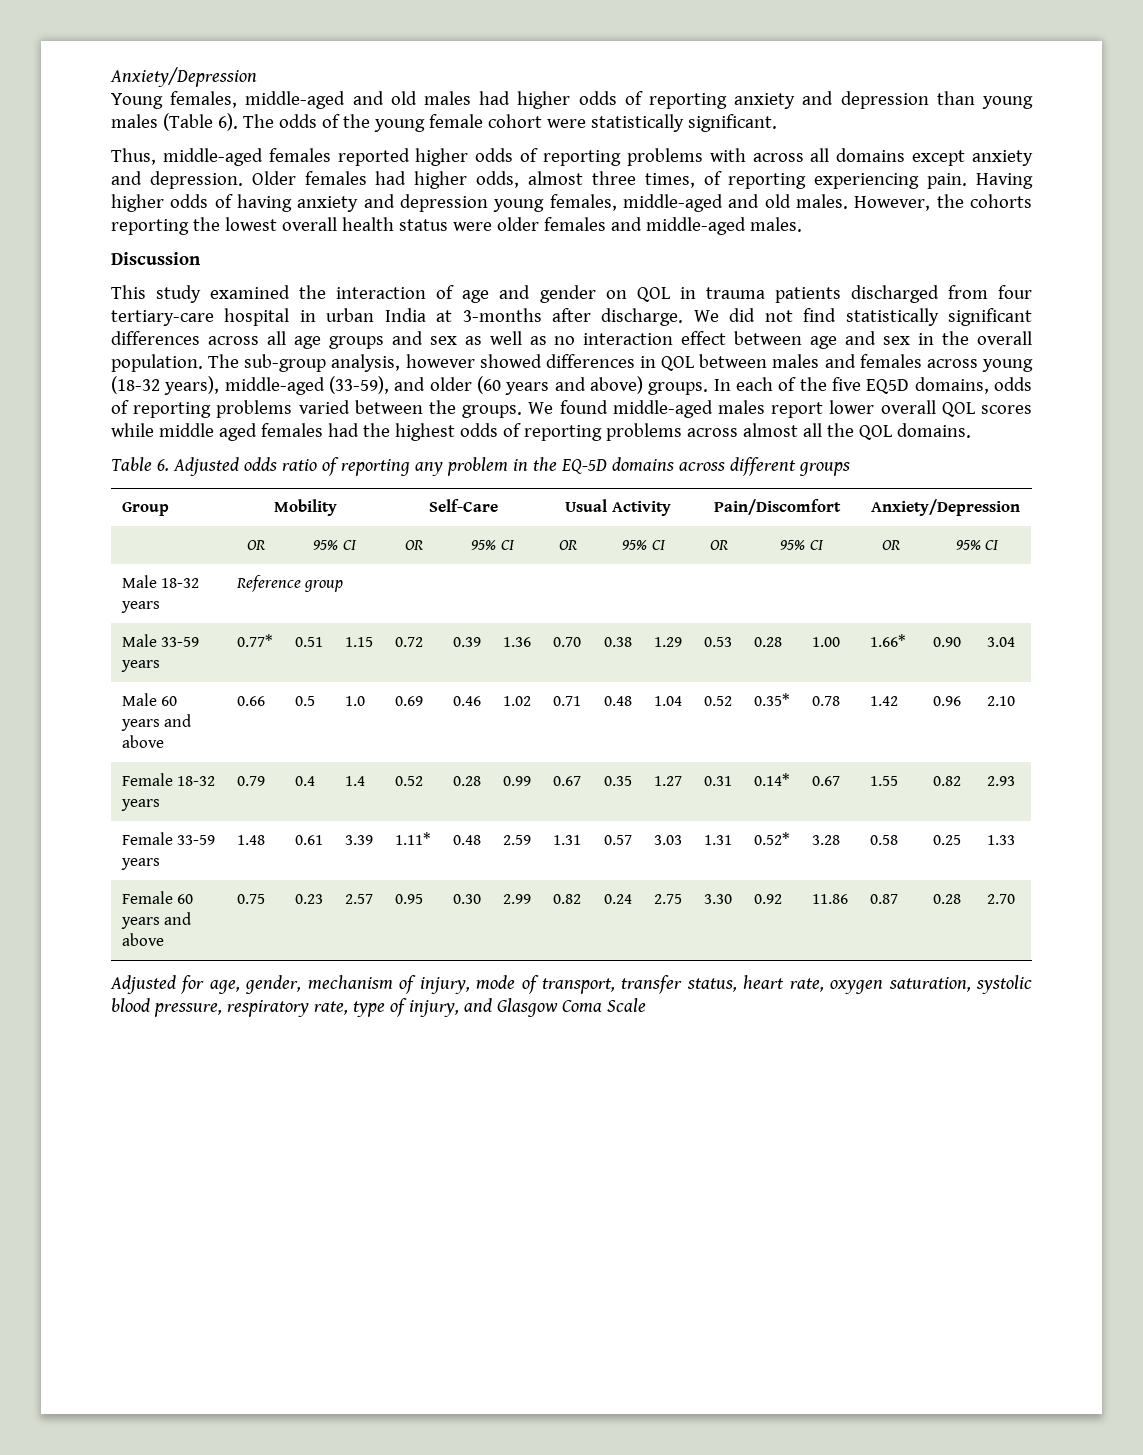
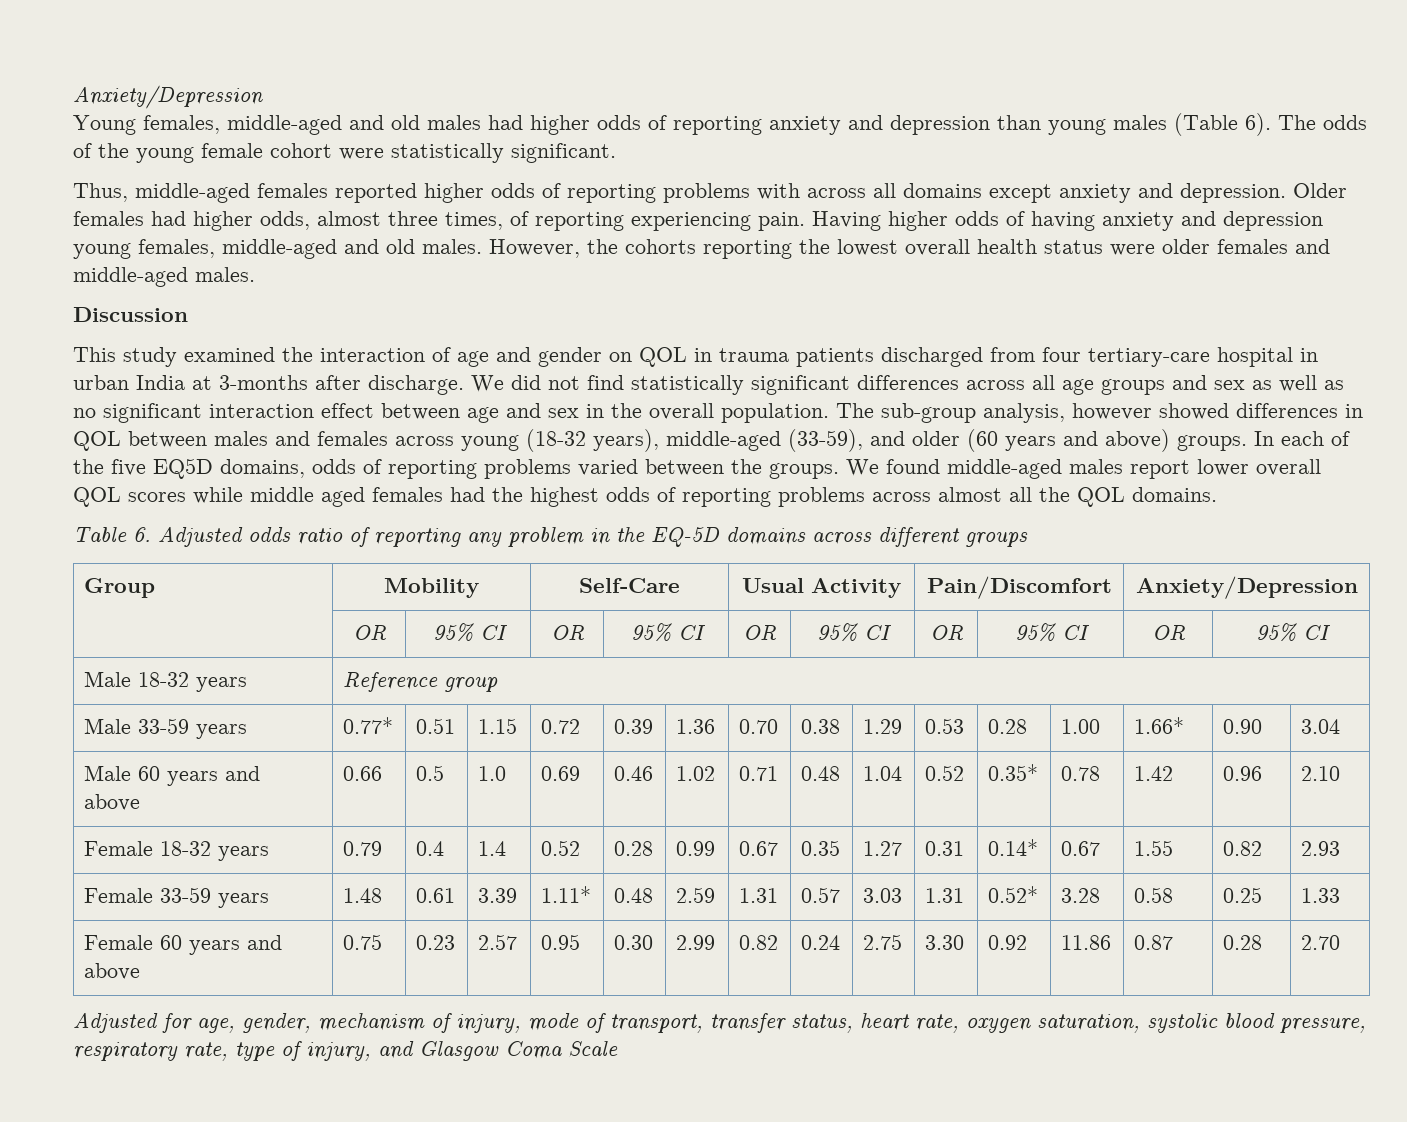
(576, 340) none -> [103,403,202,423] significant

